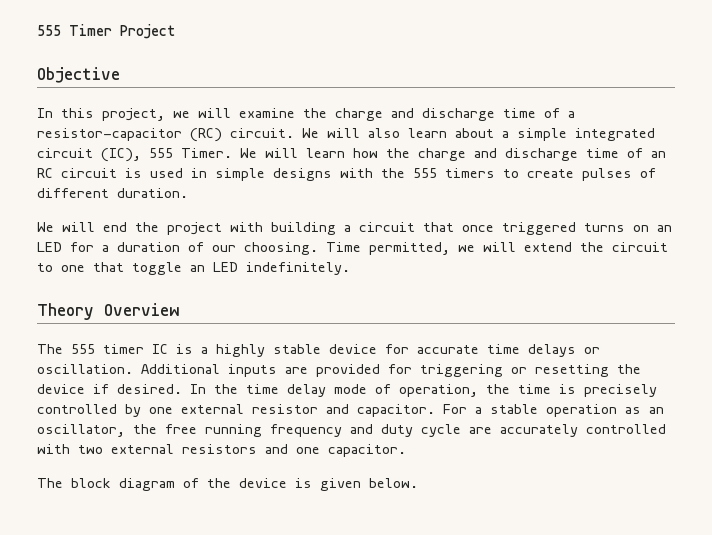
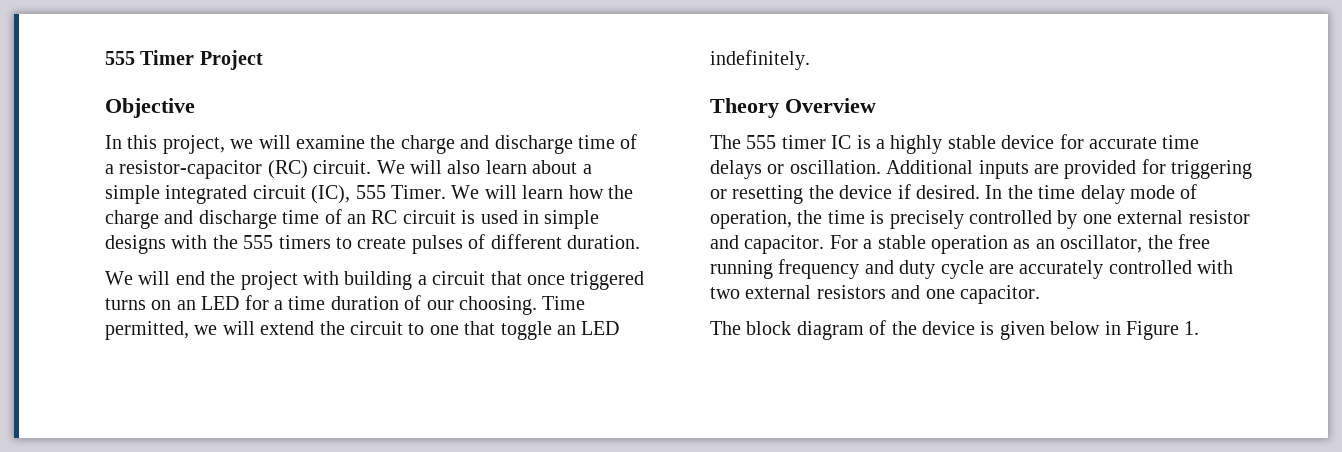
(109, 248) none -> [288,296,326,310] time
[369,478,418,488] below. -> [1050,321,1200,340] below in Figure 1.

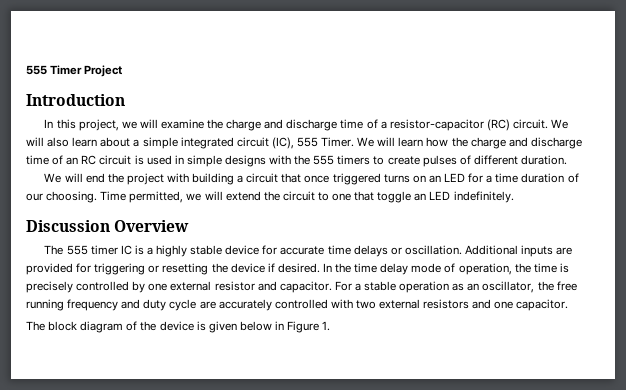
[105,98,195,118] Objective -> [26,94,125,106] Introduction
[710,98,779,118] Theory -> [26,220,110,232] Discussion

